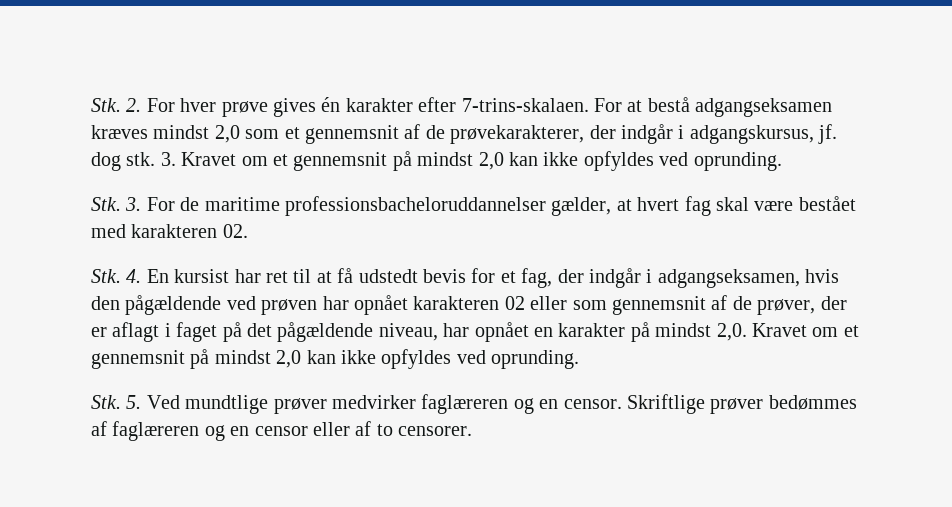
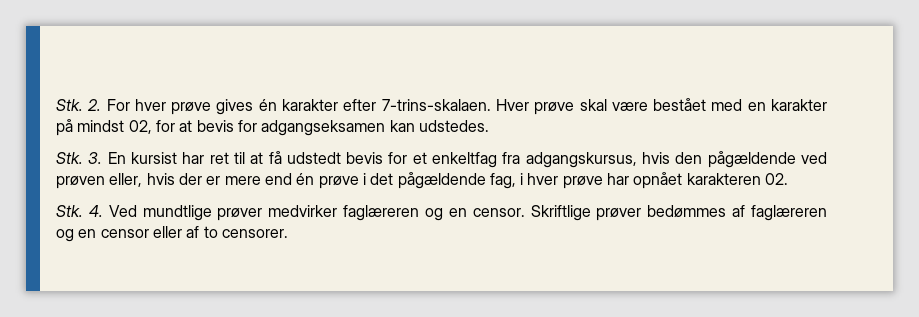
[594,97,833,117] [91,124,838,144] [91,151,782,171] [91,196,856,216] [91,224,248,238] [91,269,142,283] For at bestå adgangseksamen kræves mindst 2,0 som et gennemsnit af de prøvekarakterer, der indgår i adgangskursus, jf. dog stk. 3. Kravet om et gennemsnit på mindst 2,0 kan ikke opfyldes ved oprunding. // Stk. 3. For de maritime professionsbacheloruddannelser gælder, at hvert fag skal være bestået med karakteren 02. // Stk. 4. -> [495,98,827,115] [56,119,489,136] [56,152,103,164] Hver prøve skal være bestået med en karakter på mindst 02, for at bevis for adgangseksamen kan udstedes. // Stk. 3.
[521,268,800,288] fag, der indgår i adgangseksamen, -> [432,152,637,168] enkeltfag fra adgangskursus,
[322,295,847,315] [91,322,859,342] [91,349,580,369] [91,395,142,409] har opnået karakteren 02 eller som gennemsnit af de prøver, der er aflagt i faget på det pågældende niveau, har opnået en karakter på mindst 2,0. Kravet om et gennemsnit på mindst 2,0 kan ikke opfyldes ved oprunding. // Stk. 5. -> [109,172,789,189] [56,205,103,217] eller, hvis der er mere end én prøve i det pågældende fag, i hver prøve har opnået karakteren 02. // Stk. 4.

